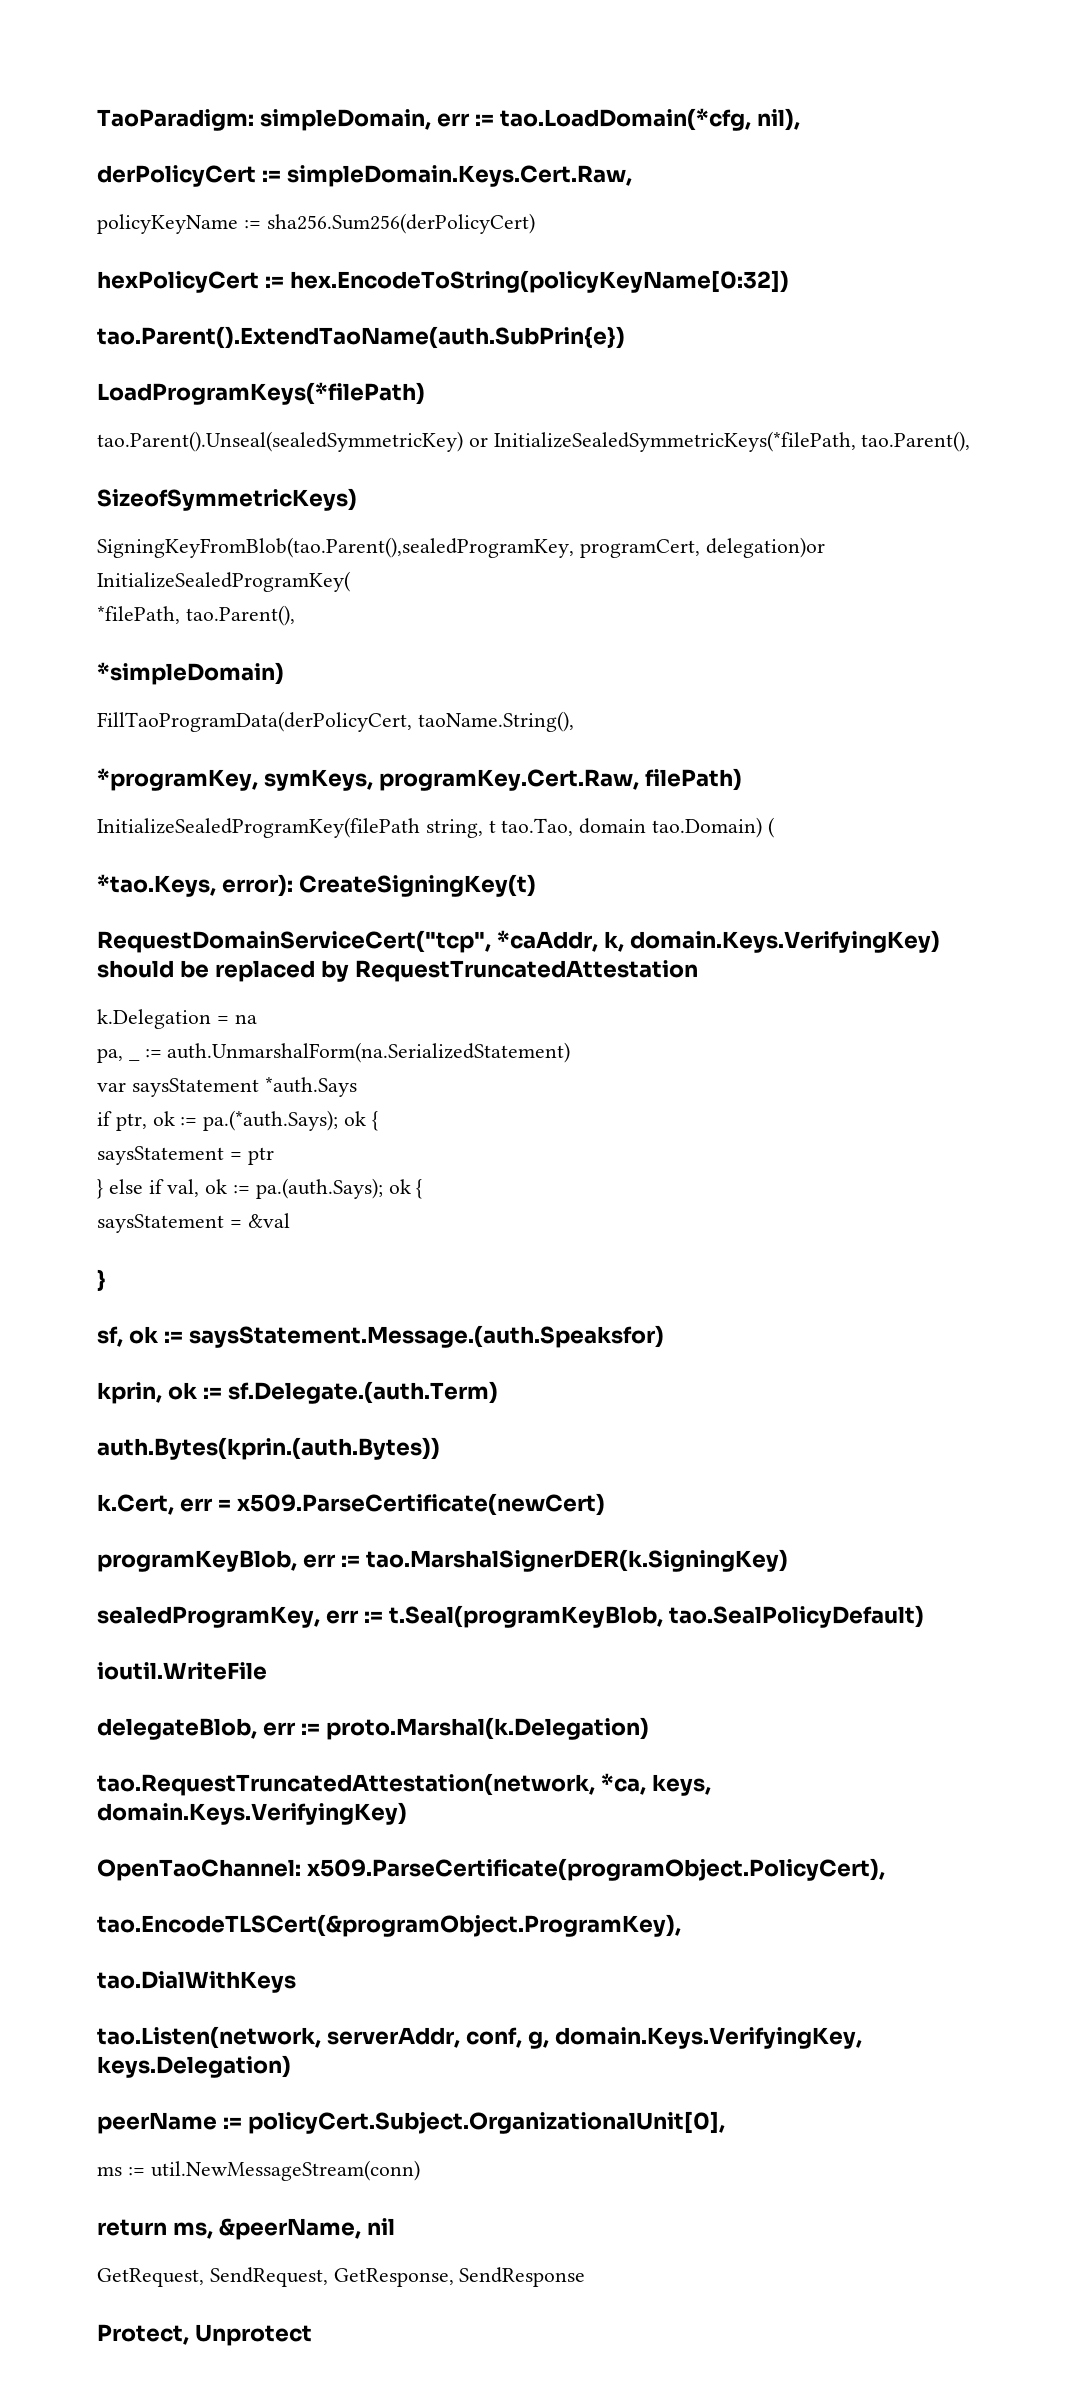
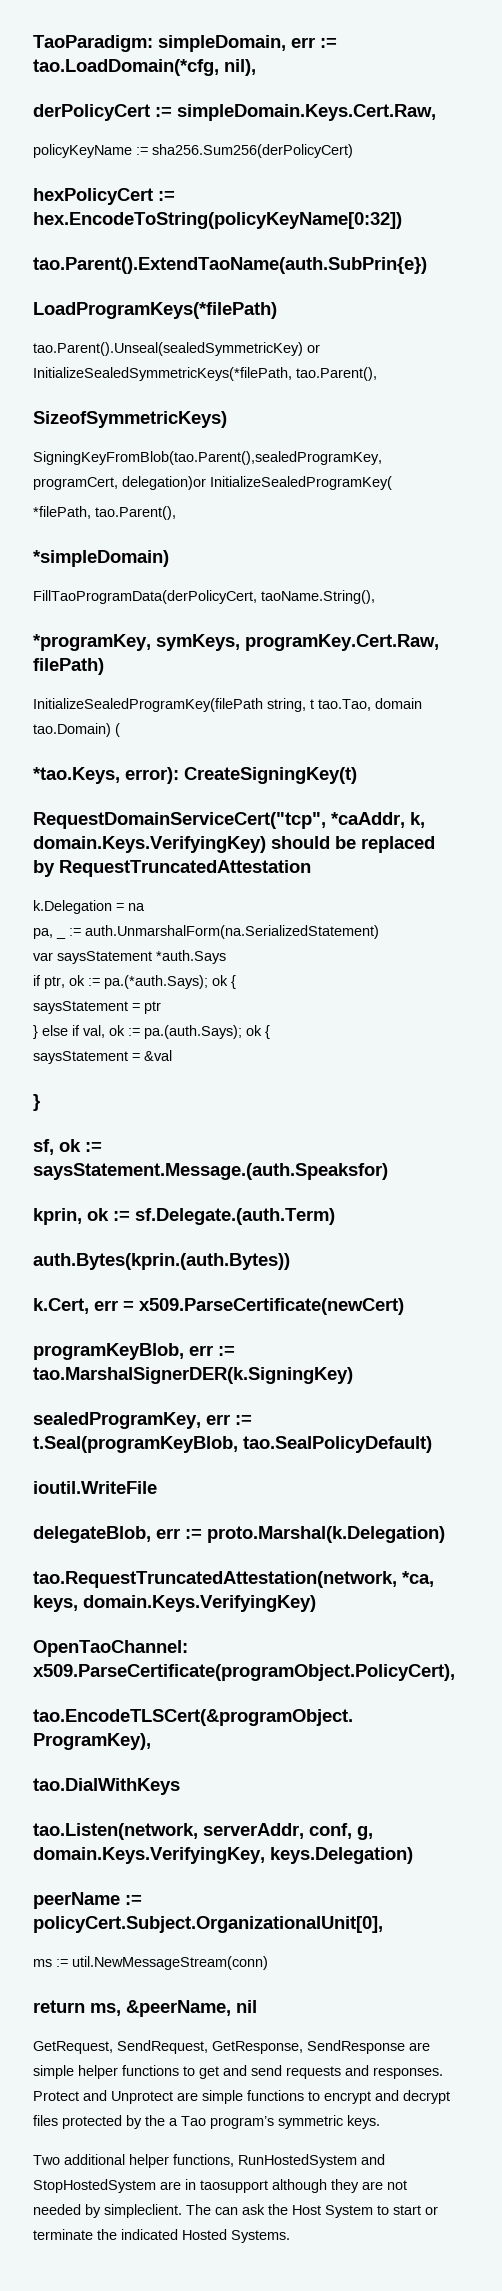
[97,2324,312,2346] // Protect, Unprotect -> [409,2042,430,2051] [33,2065,443,2079] [33,2090,450,2104] [33,2115,380,2129] [33,2154,385,2168] [33,2179,407,2193] [33,2204,438,2218] [33,2229,290,2243] are simple helper functions to get and send requests and responses. Protect and Unprotect are simple functions to encrypt and decrypt files protected by the a Tao program’s symmetric keys. // Two additional helper functions, RunHostedSystem and StopHostedSystem are in taosupport although they are not needed by simpleclient. The can ask the Host System to start or terminate the indicated Hosted Systems.

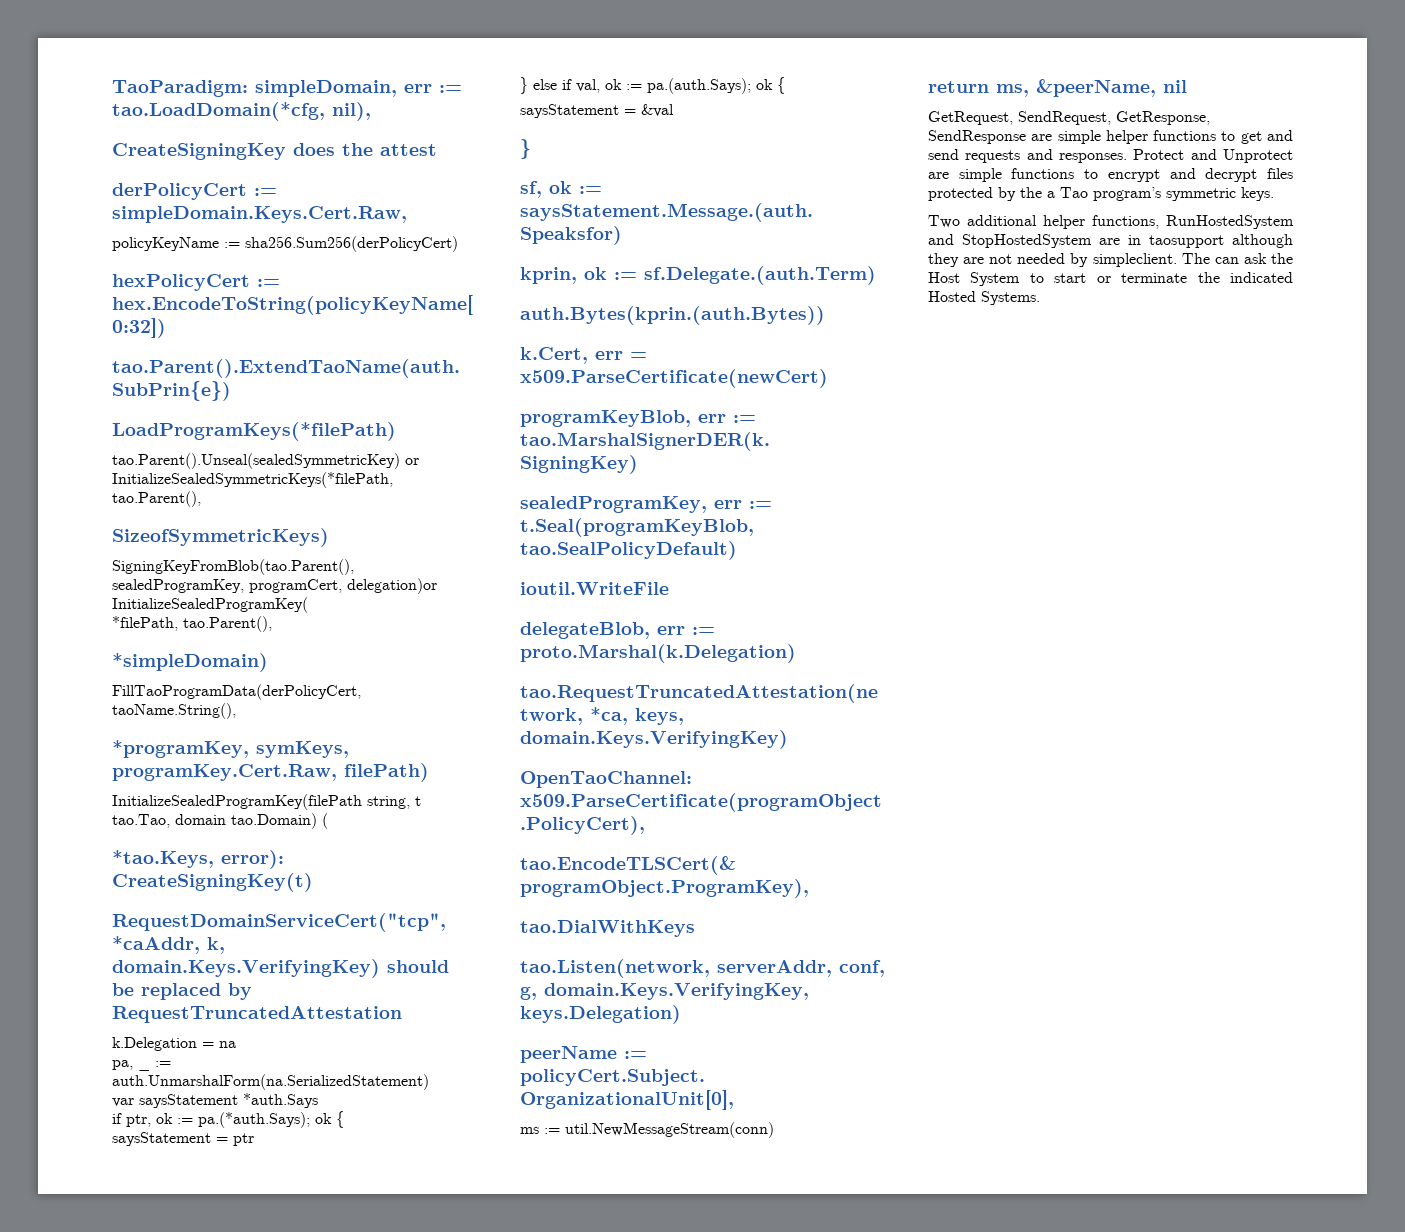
(256, 67) none -> [112,143,437,160] // CreateSigningKey does the attest

